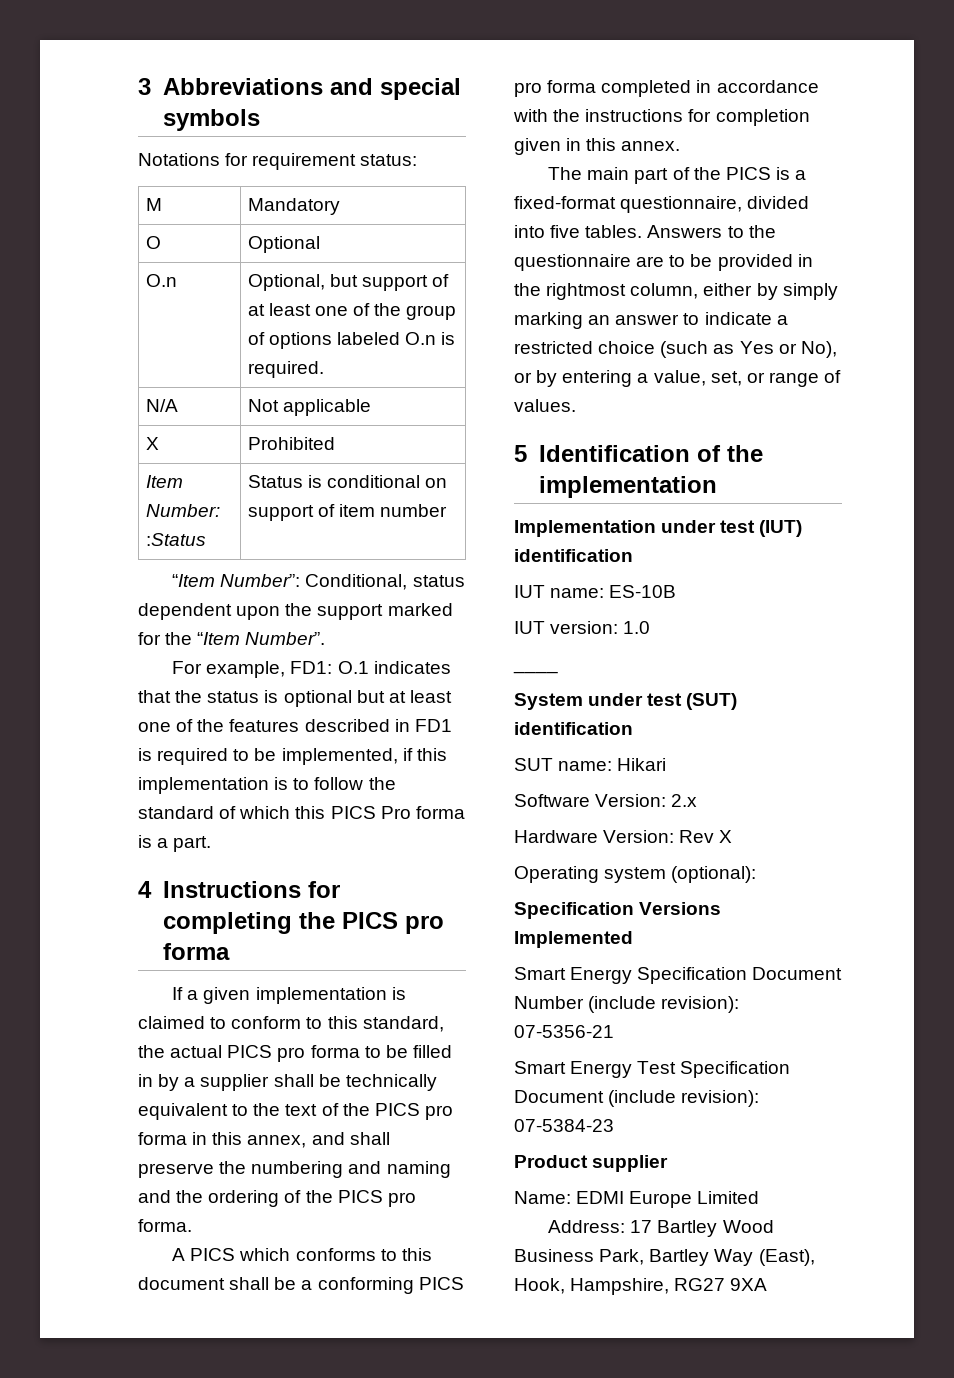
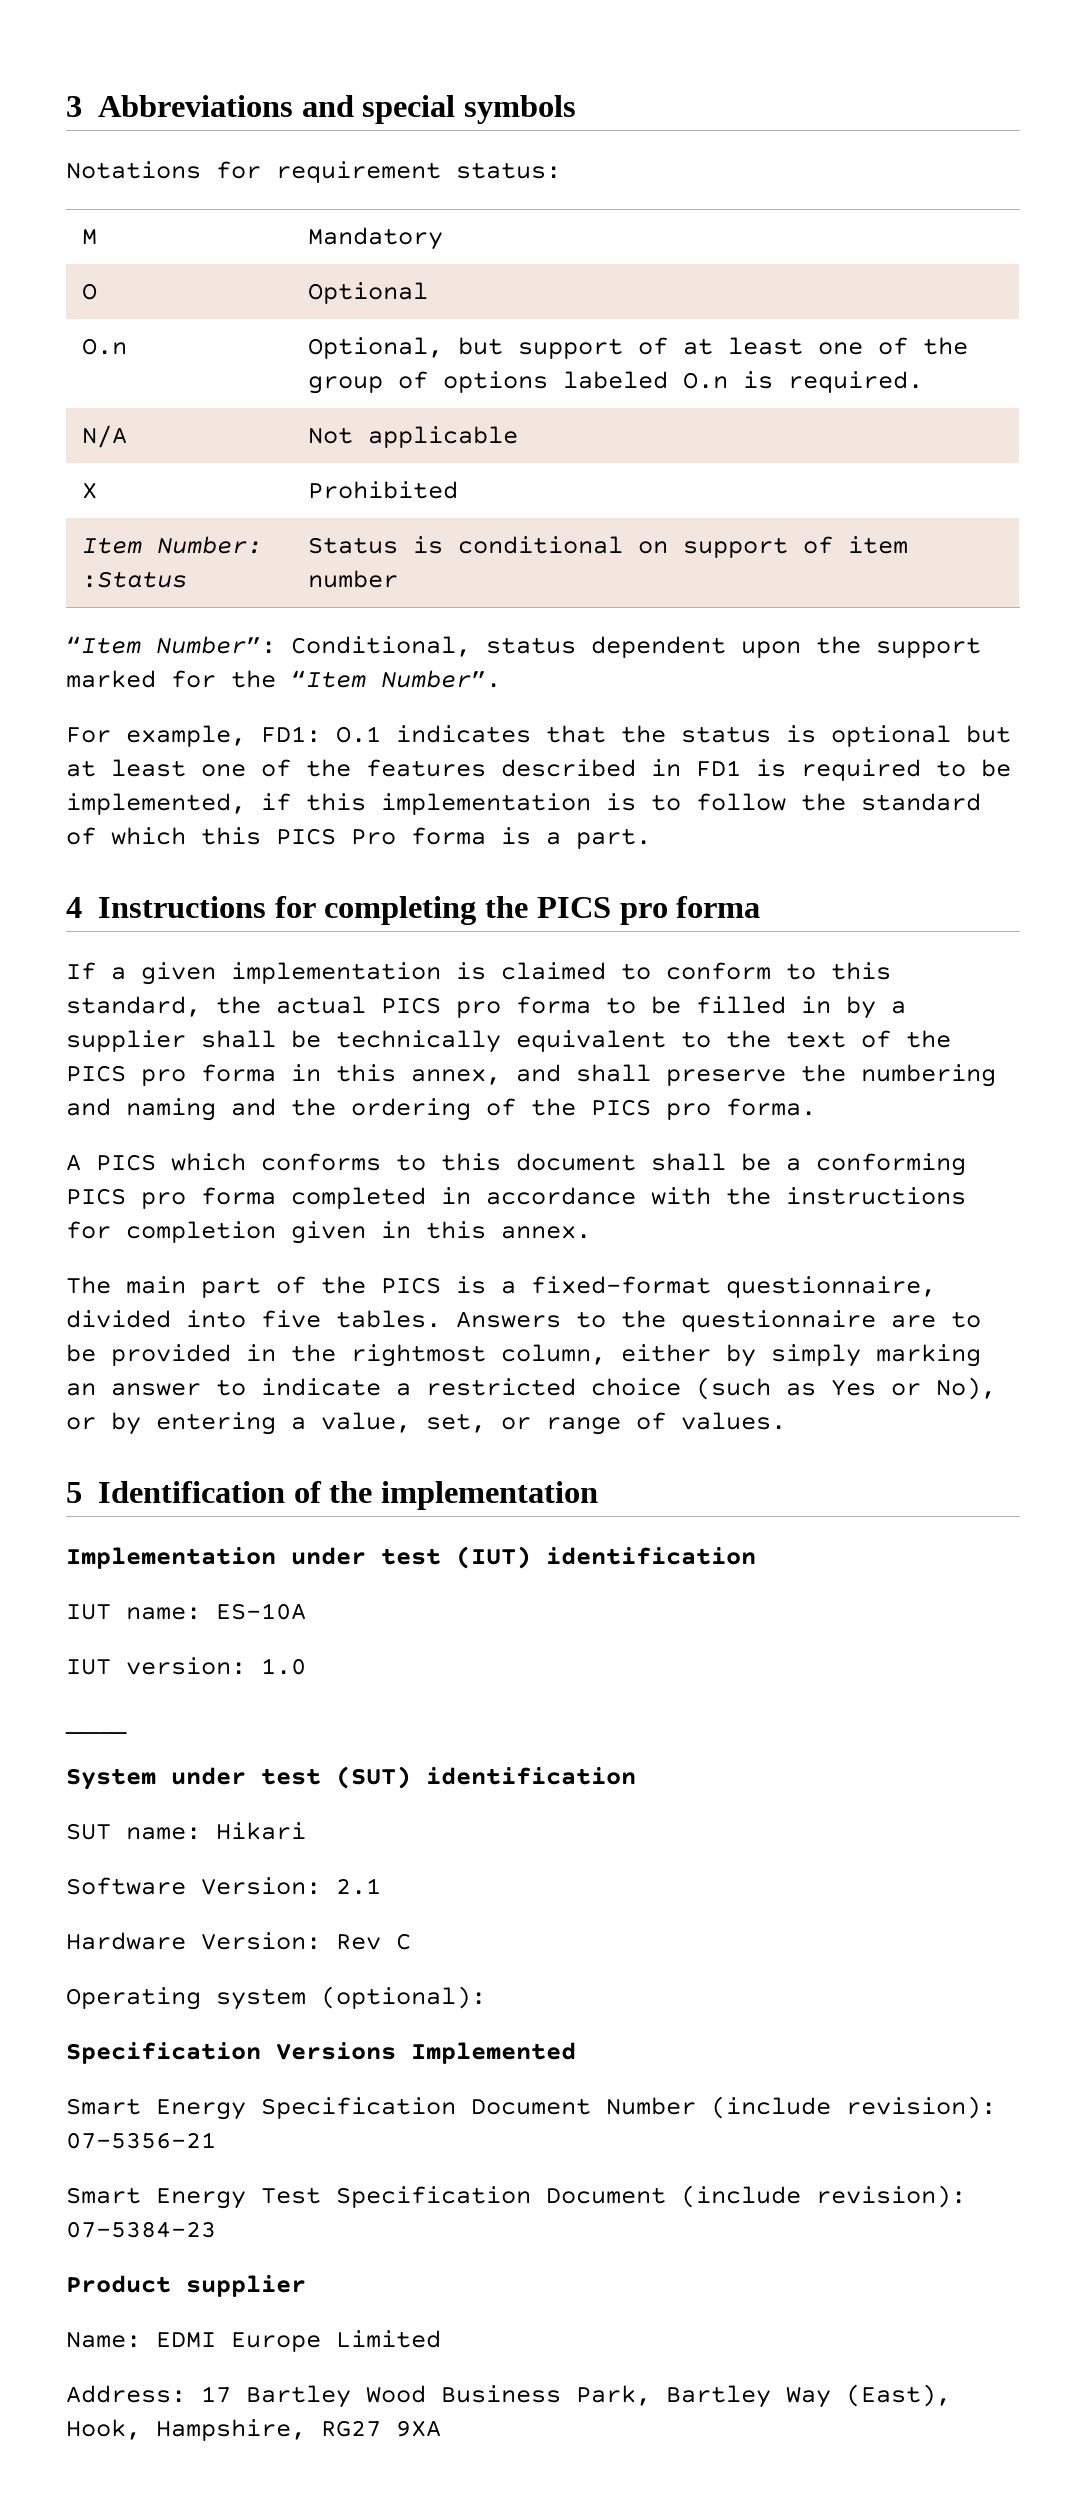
[609,585,677,598] ES-10B -> [216,1603,306,1620] ES-10A
[671,794,698,807] 2.x -> [336,1878,381,1895] 2.1
[719,830,733,843] X -> [396,1933,411,1950] C

